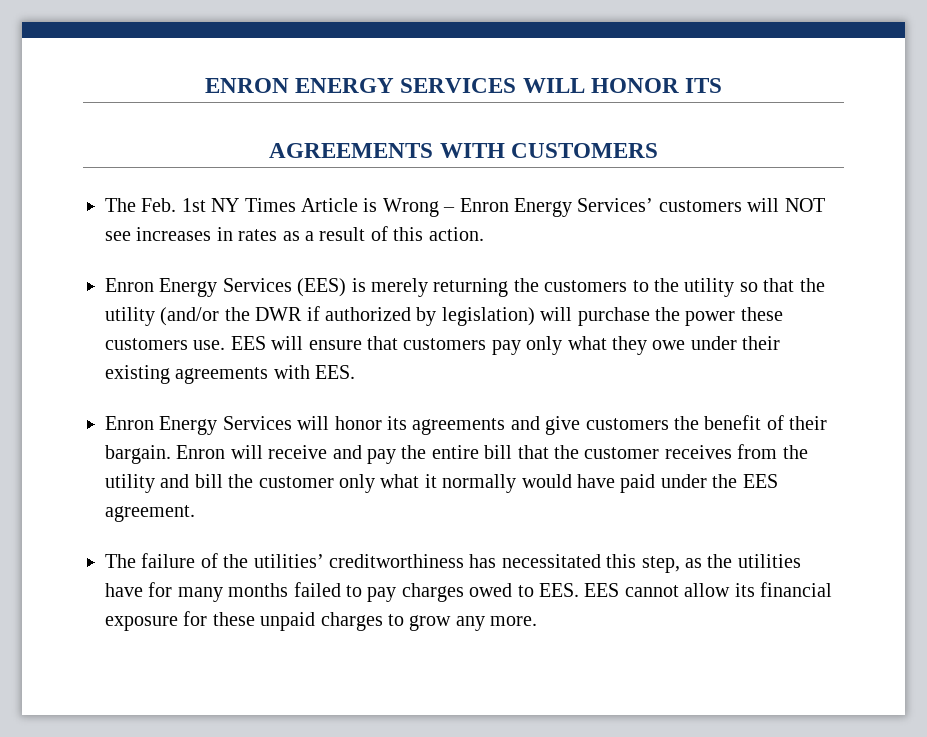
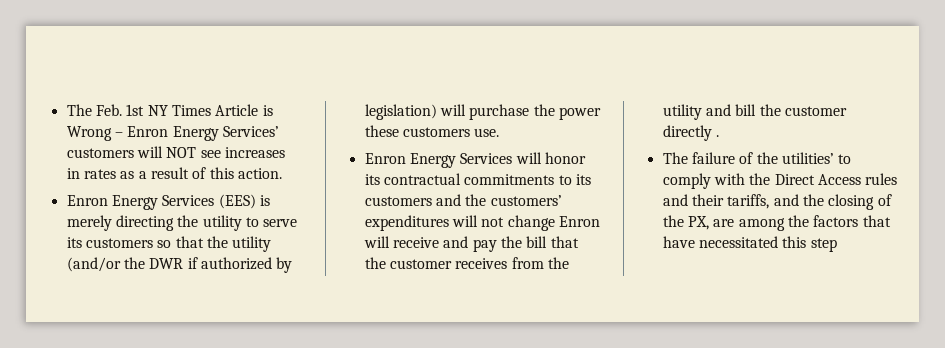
[204,78,723,93] [269,143,658,158] ENRON ENERGY SERVICES WILL HONOR ITS // AGREEMENTS WITH CUSTOMERS // -> (66, 110) none
[433,278,735,297] returning the customers to the utility -> [115,215,298,231] [66,237,153,248] directing the utility to serve its customers
[230,336,781,355] [105,365,356,384] EES will ensure that customers pay only what they owe under their existing agreements with EES. -> (500, 132) none
[412,415,828,435] [105,445,171,464] agreements and give customers the benefit of their bargain. -> [383,173,591,185] [364,194,562,206] [364,215,555,231] contractual commitments to its customers and the customers’ expenditures will not change
[431,445,479,459] entire -> (522, 242) none
[339,474,778,493] [105,505,195,522] only what it normally would have paid under the EES agreement. -> [662,125,719,141] directly .
[329,554,801,573] [105,582,832,602] [105,611,538,631] creditworthiness has necessitated this step, as the utilities have for many months failed to pay charges owed to EES. EES cannot allow its financial exposure for these unpaid charges to grow any more. -> [838,154,852,164] [662,173,898,189] [662,194,892,210] [662,215,891,231] [662,236,837,252] to comply with the Direct Access rules and their tariffs, and the closing of the PX, are among the factors that have necessitated this step

